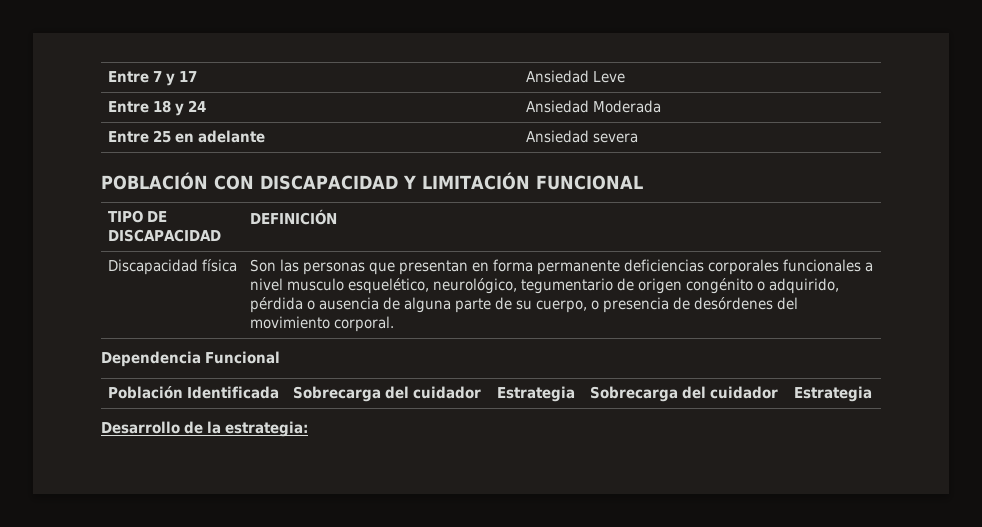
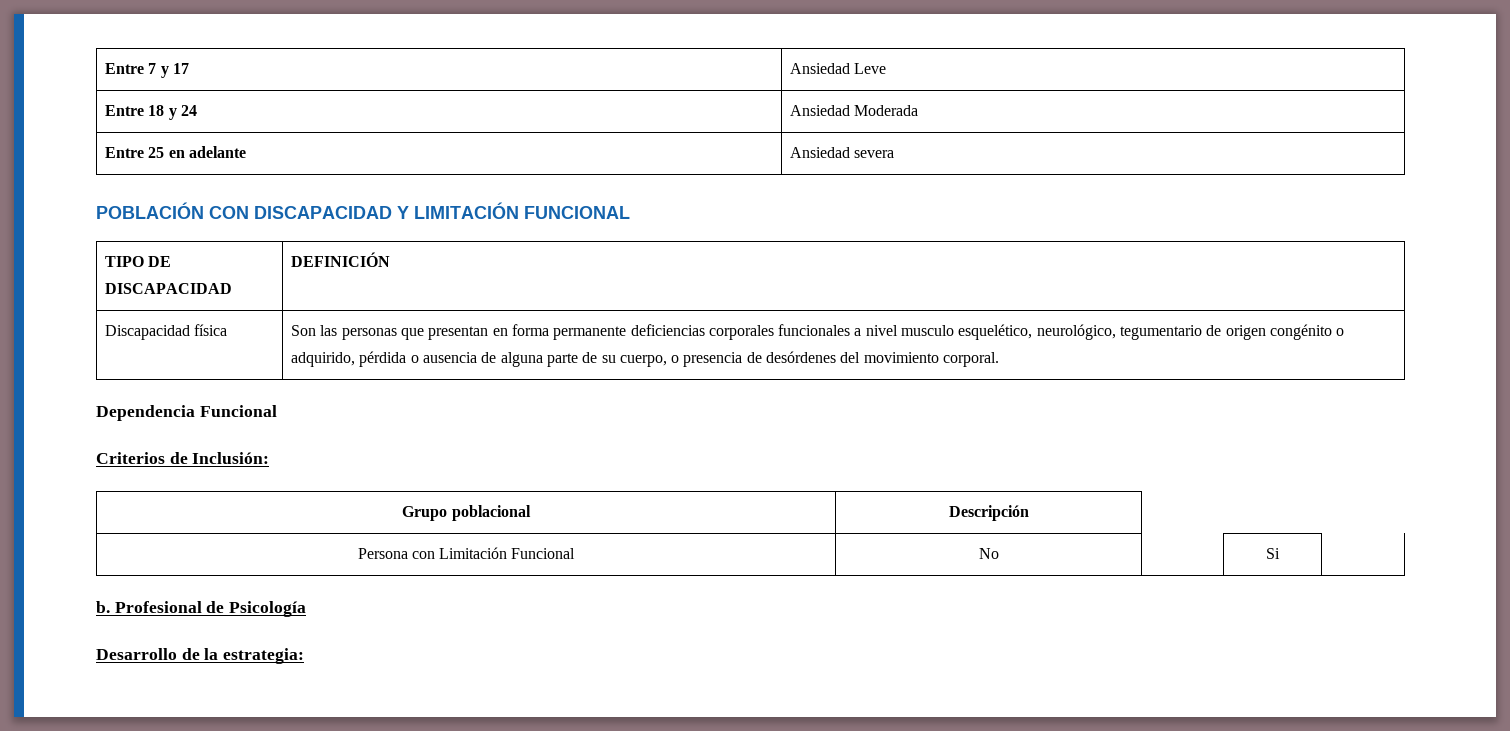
[107,386,279,399] [292,386,481,402] [496,386,575,402] [589,386,778,402] [793,386,872,402] // Población Identificada | Sobrecarga del cuidador | Estrategia | Sobrecarga del cuidador | Estrategia -> [96,452,270,464] [402,505,531,521] [948,505,1029,521] [357,547,576,559] [978,548,999,559] [1266,548,1280,559] [96,601,307,617] // Criterios de Inclusión: // Grupo poblacional | Descripción // Persona con Limitación Funcional | No | | Si | // b. Profesional de Psicología

